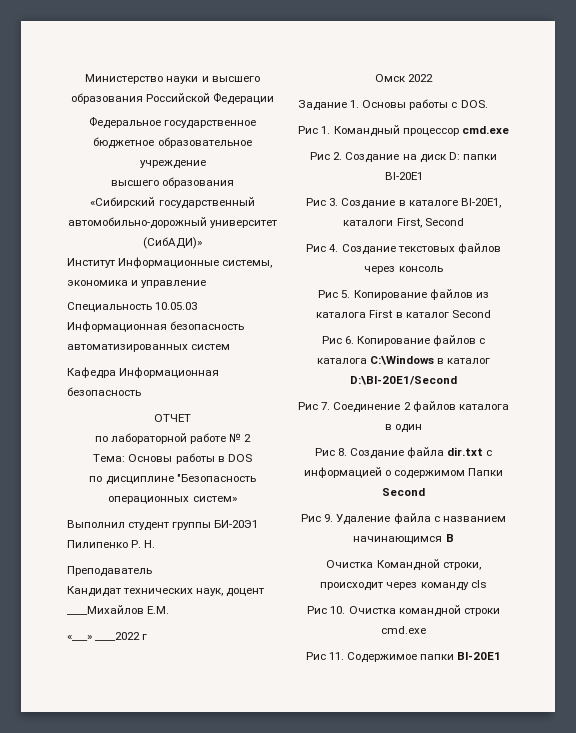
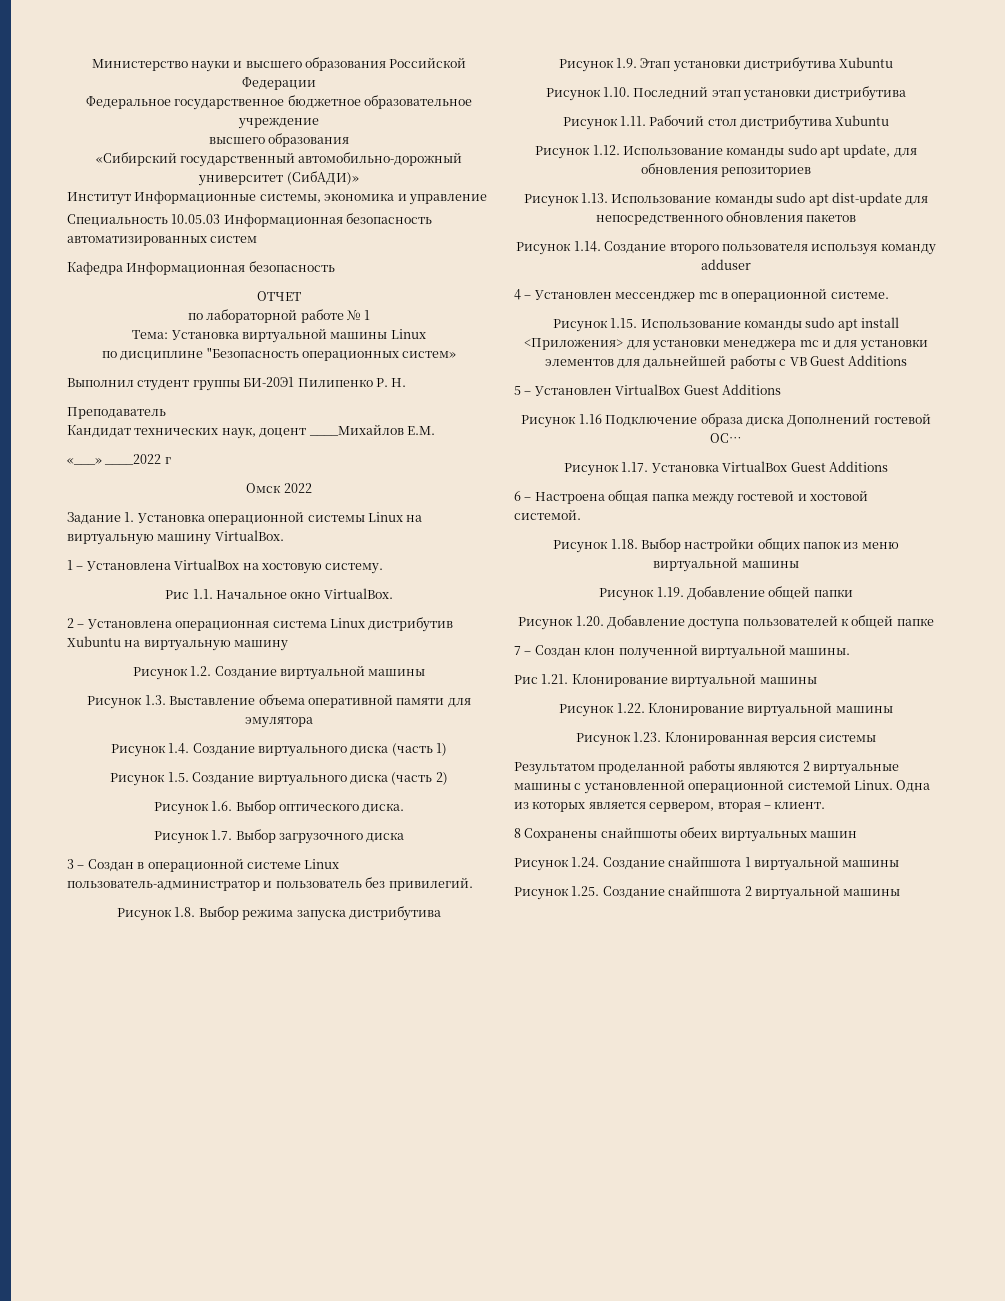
[244,434,252,442] 2 -> [364,310,371,320] 1
[128,453,252,464] Основы работы в DOS -> [170,328,426,343] Установка виртуальной машины Linux
[362,99,488,110] [298,125,509,137] [310,152,497,163] [384,172,423,180] [306,198,501,209] [343,218,464,228] [306,243,501,255] [364,266,443,274] [318,289,489,300] [316,310,491,318] [321,335,486,346] [316,355,491,365] [350,376,457,385] [298,401,509,413] [384,424,423,433] [314,447,493,459] [303,467,504,479] [382,488,425,496] [301,513,506,525] [353,534,454,544] [326,559,481,571] [320,580,487,591] [307,605,500,617] [381,626,426,634] [305,652,502,663] Основы работы с DOS. // Рис 1. Командный процессор cmd.exe // Рис 2. Создание на диск D: папки BI-20E1 // Рис 3. Создание в каталоге BI-20E1, каталоги First, Second // Рис 4. Создание текстовых файлов через консоль // Рис 5. Копирование файлов из каталога First в каталог Second // Рис 6. Копирование файлов с каталога C:\Windows в каталог D:\BI-20E1/Second // Рис 7. Соединение 2 файлов каталога в один // Рис 8. Создание файла dir.txt с информацией о содержимом Папки Second // Рис 9. Удаление файла с названием начинающимся B // Очистка Командной строки, происходит через команду cls // Рис 10. Очистка командной строки cmd.exe // Рис 11. Содержимое папки BI-20E1 -> [136,511,423,525] [67,530,284,545] [67,559,384,574] [165,588,393,599] [67,617,454,632] [67,636,289,651] [132,665,426,680] [87,694,471,709] [245,717,313,728] [110,743,448,757] [110,772,448,786] [153,800,405,815] [153,829,405,844] [67,858,340,872] [67,877,473,891] [117,906,441,921] [558,57,894,72] [545,86,907,101] [562,115,890,130] [535,144,917,159] [640,163,812,177] [523,192,929,207] [595,211,857,225] [516,241,936,255] [701,259,751,270] [514,288,889,302] [552,317,900,332] [524,338,928,351] [544,355,908,369] [514,384,781,396] [521,413,931,428] [710,433,742,443] [564,461,888,476] [514,490,868,505] [514,509,581,520] [553,538,899,553] [653,557,799,572] [599,586,853,601] [518,615,934,630] [514,644,851,659] [514,673,817,688] [559,702,893,717] [575,732,877,746] [514,760,899,775] [514,779,931,794] [514,801,826,812] [514,827,857,842] [514,856,900,871] [514,885,901,900] Установка операционной системы Linux на виртуальную машину VirtualBox. // 1 – Установлена VirtualBox на хостовую систему. // Рис 1.1. Начальное окно VirtualBox. // 2 – Установлена операционная система Linux дистрибутив Xubuntu на виртуальную машину // Рисунок 1.2. Создание виртуальной машины // Рисунок 1.3. Выставление объема оперативной памяти для эмулятора // Рисунок 1.4. Создание виртуального диска (часть 1) // Рисунок 1.5. Создание виртуального диска (часть 2) // Рисунок 1.6. Выбор оптического диска. // Рисунок 1.7. Выбор загрузочного диска // 3 – Создан в операционной системе Linux пользователь-администратор и пользователь без привилегий. // Рисунок 1.8. Выбор режима запуска дистрибутива // Рисунок 1.9. Этап установки дистрибутива Xubuntu // Рисунок 1.10. Последний этап установки дистрибутива // Рисунок 1.11. Рабочий стол дистрибутива Xubuntu // Рисунок 1.12. Использование команды sudo apt update, для обновления репозиториев // Рисунок 1.13. Использование команды sudo apt dist-update для непосредственного обновления пакетов // Рисунок 1.14. Создание второго пользователя используя команду adduser // 4 – Установлен мессенджер mc в операционной системе. // Рисунок 1.15. Использование команды sudo apt install <Приложения> для установки менеджера mc и для установки элементов для дальнейшей работы с VB Guest Additions // 5 – Установлен VirtualBox Guest Additions // Рисунок 1.16 Подключение образа диска Дополнений гостевой ОС… // Рисунок 1.17. Установка VirtualBox Guest Additions // 6 – Настроена общая папка между гостевой и хостовой системой. // Рисунок 1.18. Выбор настройки общих папок из меню виртуальной машины // Рисунок 1.19. Добавление общей папки // Рисунок 1.20. Добавление доступа пользователей к общей папке // 7 – Создан клон полученной виртуальной машины. // Рис 1.21. Клонирование виртуальной машины // Рисунок 1.22. Клонирование виртуальной машины // Рисунок 1.23. Клонированная версия системы // Результатом проделанной работы являются 2 виртуальные машины с установленной операционной системой Linux. Одна из которых является сервером, вторая – клиент. // 8 Сохранены снайпшоты обеих виртуальных машин // Рисунок 1.24. Создание снайпшота 1 виртуальной машины // Рисунок 1.25. Создание снайпшота 2 виртуальной машины

